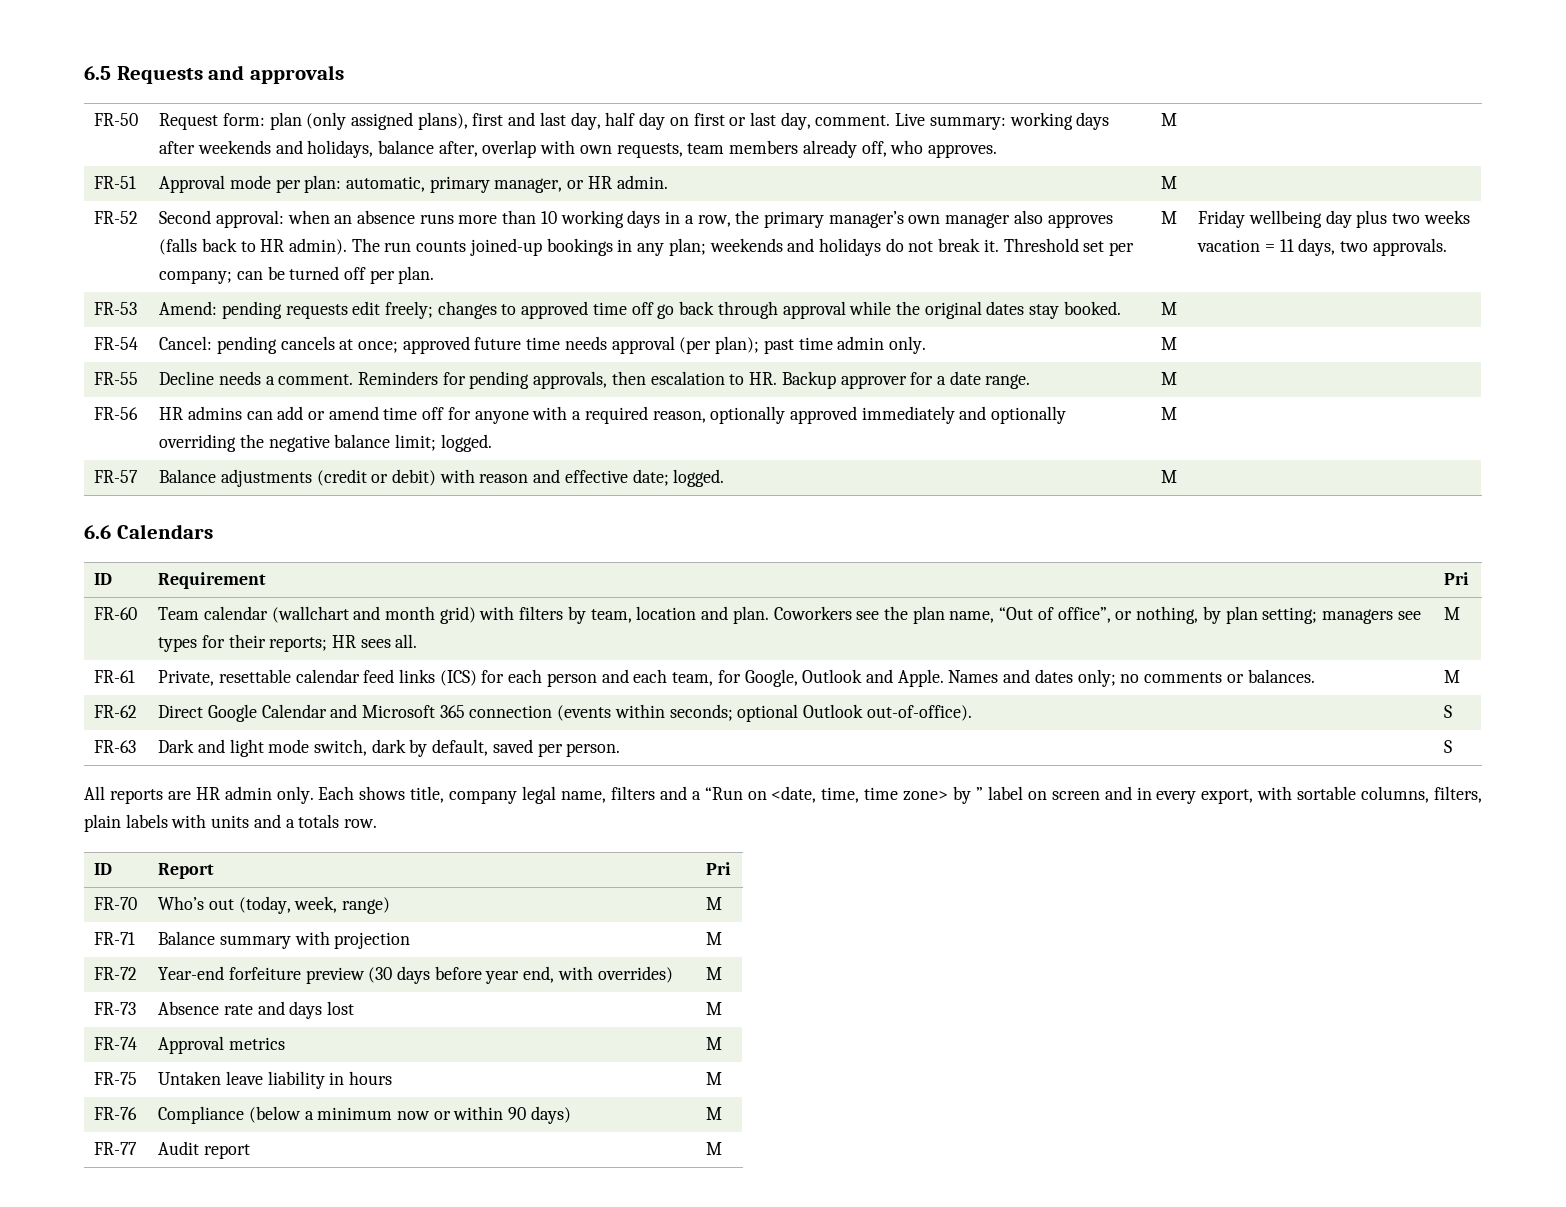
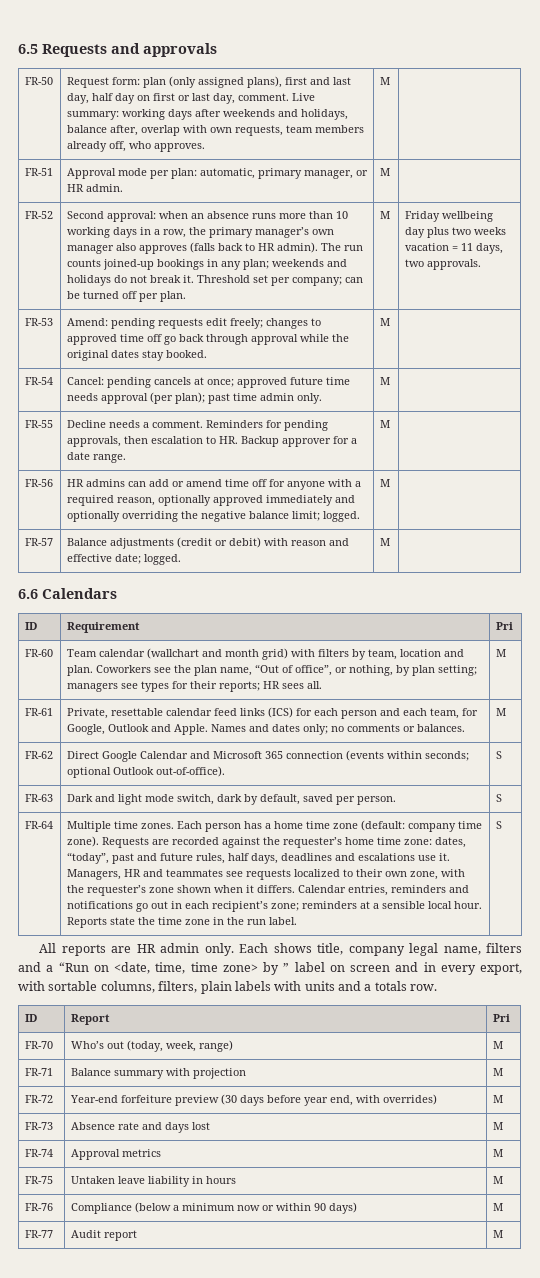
(1453, 746) none -> [24,821,53,829] [66,820,482,832] [66,836,466,848] [66,852,450,864] [66,869,465,880] [66,885,469,896] [66,901,482,912] [66,917,297,928] [495,821,502,829] // FR-64 | Multiple time zones. Each person has a home time zone (default: company time zone). Requests are recorded against the requester’s home time zone: dates, “today”, past and future rules, half days, deadlines and escalations use it. Managers, HR and teammates see requests localized to their own zone, with the requester’s zone shown when it differs. Calendar entries, reminders and notifications go out in each recipient’s zone; reminders at a sensible local hour. Reports state the time zone in the run label. | S

